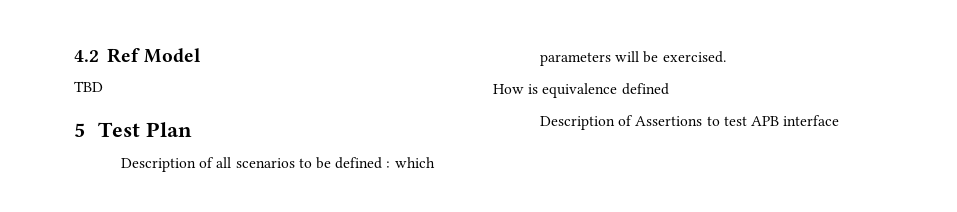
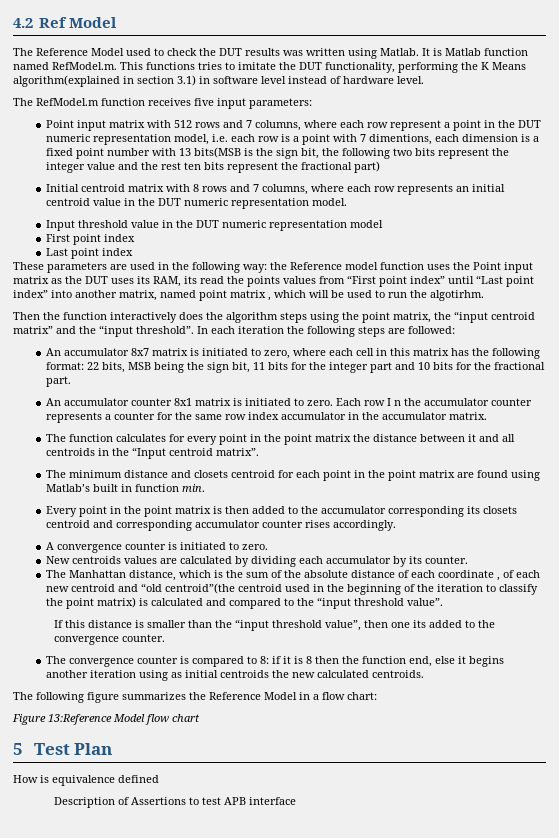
[74,81,103,92] [74,122,192,137] [121,157,435,172] [540,51,726,66] TBD // 5 Test Plan // Description of all scenarios to be defined : which parameters will be exercised. -> [13,48,528,59] [13,62,526,73] [13,75,424,87] [13,98,312,109] [45,120,541,131] [45,134,539,145] [45,147,509,159] [45,161,380,173] [45,184,505,195] [45,198,347,209] [45,220,383,231] [45,234,135,245] [45,248,133,259] [13,262,533,273] [13,275,534,287] [13,290,484,301] [13,311,535,323] [13,325,455,337] [45,348,540,359] [45,362,545,373] [45,376,71,387] [45,398,532,406] [45,412,487,423] [45,434,515,445] [45,447,259,459] [45,470,540,481] [45,484,205,492] [45,506,517,517] [45,520,396,531] [45,542,268,553] [45,556,468,567] [45,570,540,581] [45,583,538,595] [45,597,443,609] [54,619,496,631] [54,634,166,645] [45,656,504,667] [45,670,424,681] [13,692,377,703] [12,714,200,725] [13,743,113,755] The Reference Model used to check the DUT results was written using Matlab. It is Matlab function named RefModel.m. This functions tries to imitate the DUT functionality, performing the K Means algorithm(explained in section 3.1) in software level instead of hardware level. // The RefModel.m function receives five input parameters: // Point input matrix with 512 rows and 7 columns, where each row represent a point in the DUT numeric representation model, i.e. each row is a point with 7 dimentions, each dimension is a fixed point number with 13 bits(MSB is the sign bit, the following two bits represent the integer value and the rest ten bits represent the fractional part) // Initial centroid matrix with 8 rows and 7 columns, where each row represents an initial centroid value in the DUT numeric representation model. // Input threshold value in the DUT numeric representation model // First point index // Last point index // These parameters are used in the following way: the Reference model function uses the Point input matrix as the DUT uses its RAM, its read the points values from “First point index” until “Last point index” into another matrix, named point matrix , which will be used to run the algotirhm. // Then the function interactively does the algorithm steps using the point matrix, the “input centroid matrix” and the “input threshold”. In each iteration the following steps are followed: // An accumulator 8x7 matrix is initiated to zero, where each cell in this matrix has the following format: 22 bits, MSB being the sign bit, 11 bits for the integer part and 10 bits for the fractional part. // An accumulator counter 8x1 matrix is initiated to zero. Each row I n the accumulator counter represents a counter for the same row index accumulator in the accumulator matrix. // The function calculates for every point in the point matrix the distance between it and all centroids in the “Input centroid matrix”. // The minimum distance and closets centroid for each point in the point matrix are found using Matlab’s built in function min. // Every point in the point matrix is then added to the accumulator corresponding its closets centroid and corresponding accumulator counter rises accordingly. // A convergence counter is initiated to zero. // New centroids values are calculated by dividing each accumulator by its counter. // The Manhattan distance, which is the sum of the absolute distance of each coordinate , of each new centroid and “old centroid”(the centroid used in the beginning of the iteration to classify the point matrix) is calculated and compared to the “input threshold value”. // If this distance is smaller than the “input threshold value”, then one its added to the convergence counter. // The convergence counter is compared to 8: if it is 8 then the function end, else it begins another iteration using as initial centroids the new calculated centroids. // The following figure summarizes the Reference Model in a flow chart: // Figure 13:Reference Model flow chart // 5 Test Plan

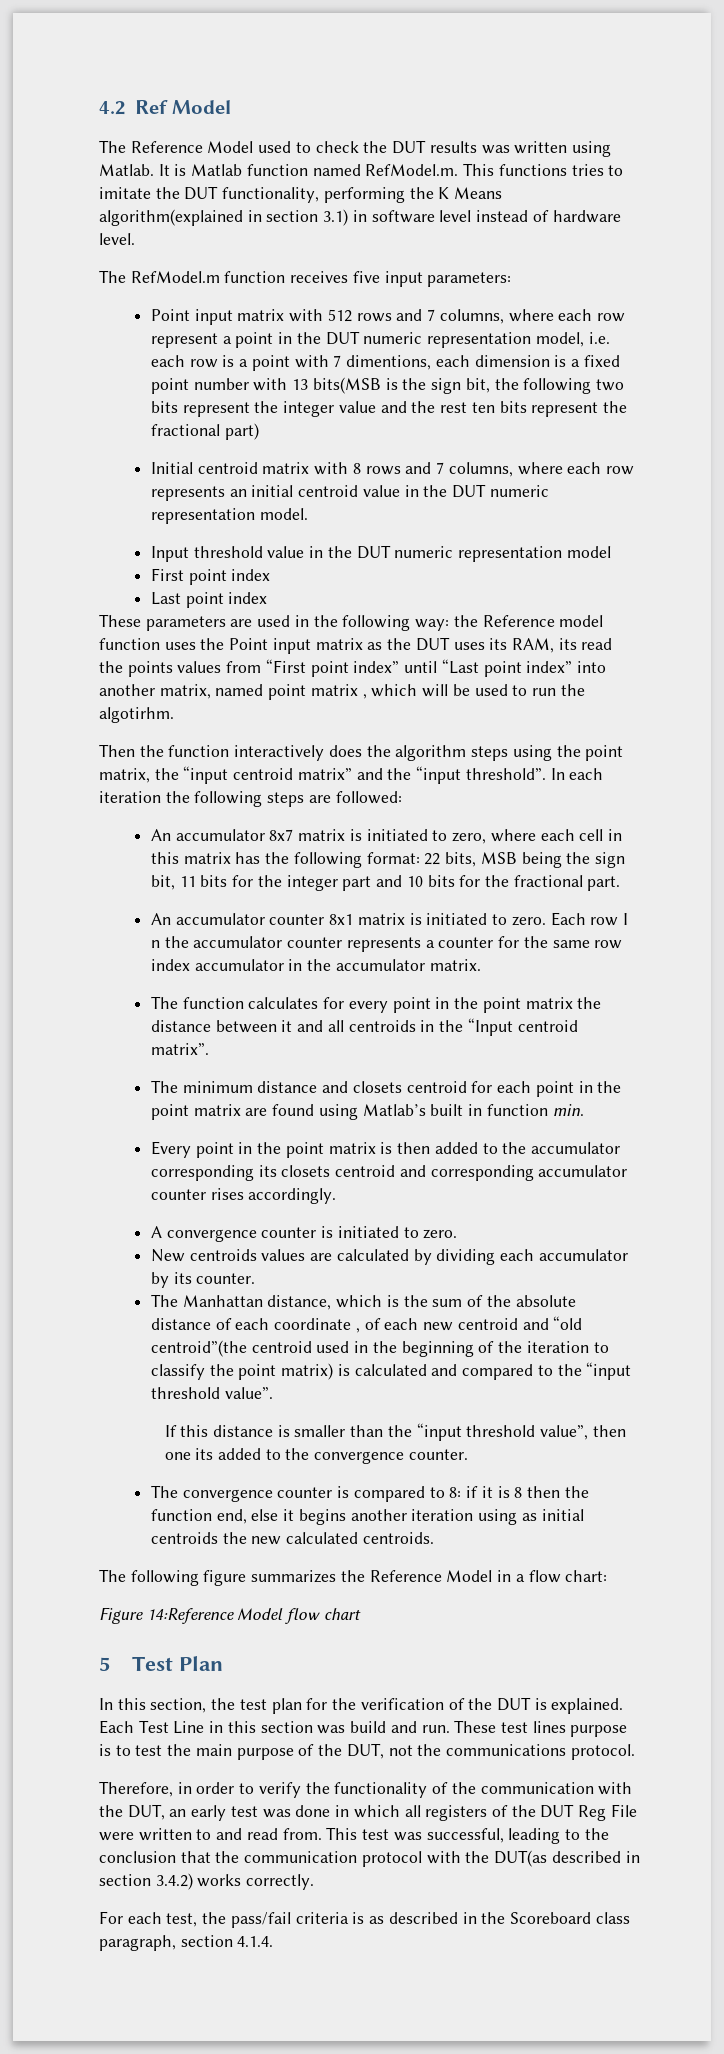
[48,714,112,725] 13:Reference -> [146,1608,234,1624] 14:Reference
[13,775,159,786] [54,797,297,808] How is equivalence defined // Description of Assertions to test APB interface -> [99,1697,624,1714] [99,1720,628,1737] [99,1743,635,1760] [99,1781,633,1798] [99,1804,637,1821] [99,1827,609,1844] [99,1850,640,1867] [99,1873,315,1890] [99,1911,630,1928] [99,1935,274,1951] In this section, the test plan for the verification of the DUT is explained. Each Test Line in this section was build and run. These test lines purpose is to test the main purpose of the DUT, not the communications protocol. // Therefore, in order to verify the functionality of the communication with the DUT, an early test was done in which all registers of the DUT Reg File were written to and read from. This test was successful, leading to the conclusion that the communication protocol with the DUT(as described in section 3.4.2) works correctly. // For each test, the pass/fail criteria is as described in the Scoreboard class paragraph, section 4.1.4.

